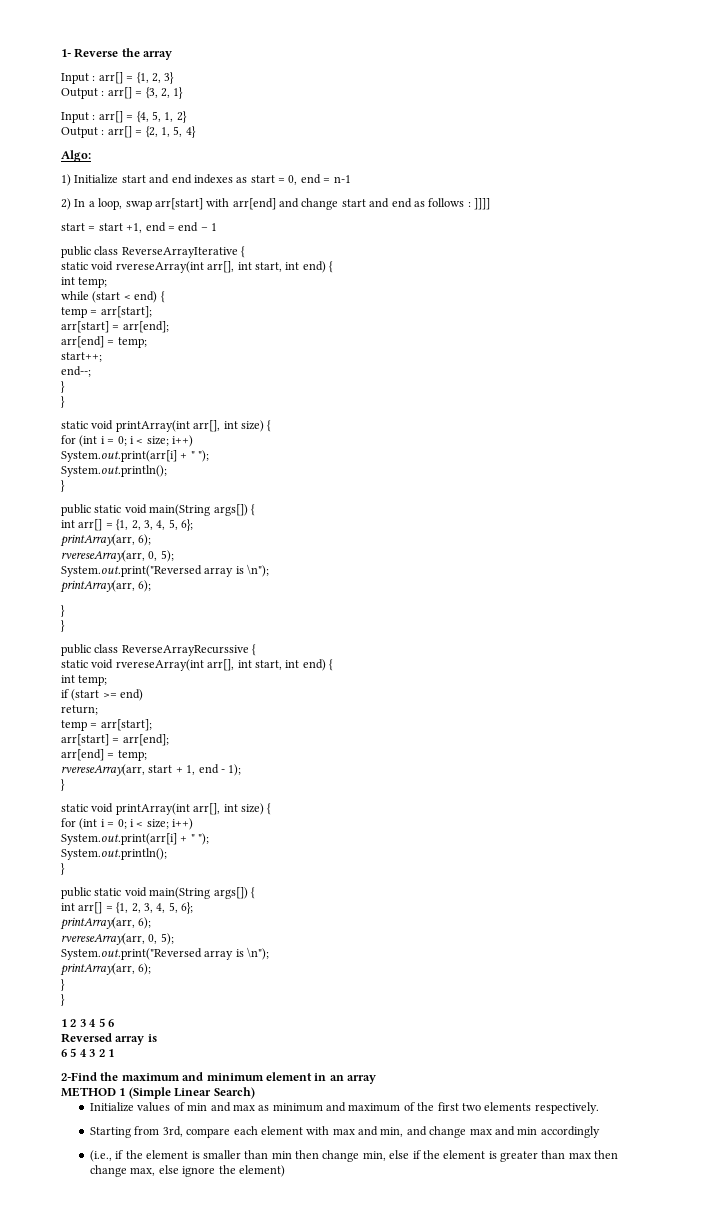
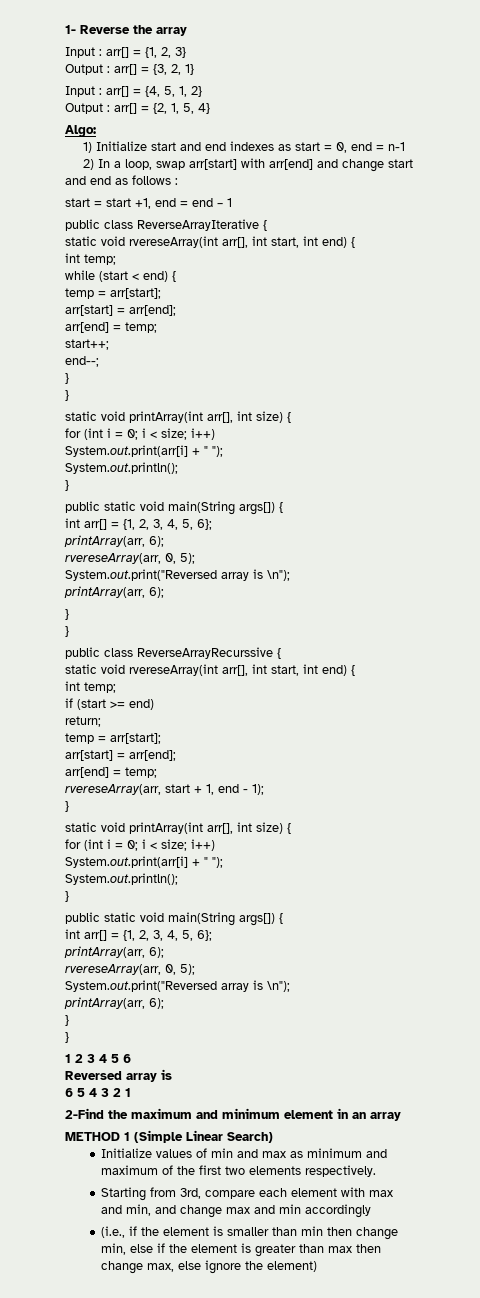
[474,198,490,210] ]]]] -> (178, 181) none

